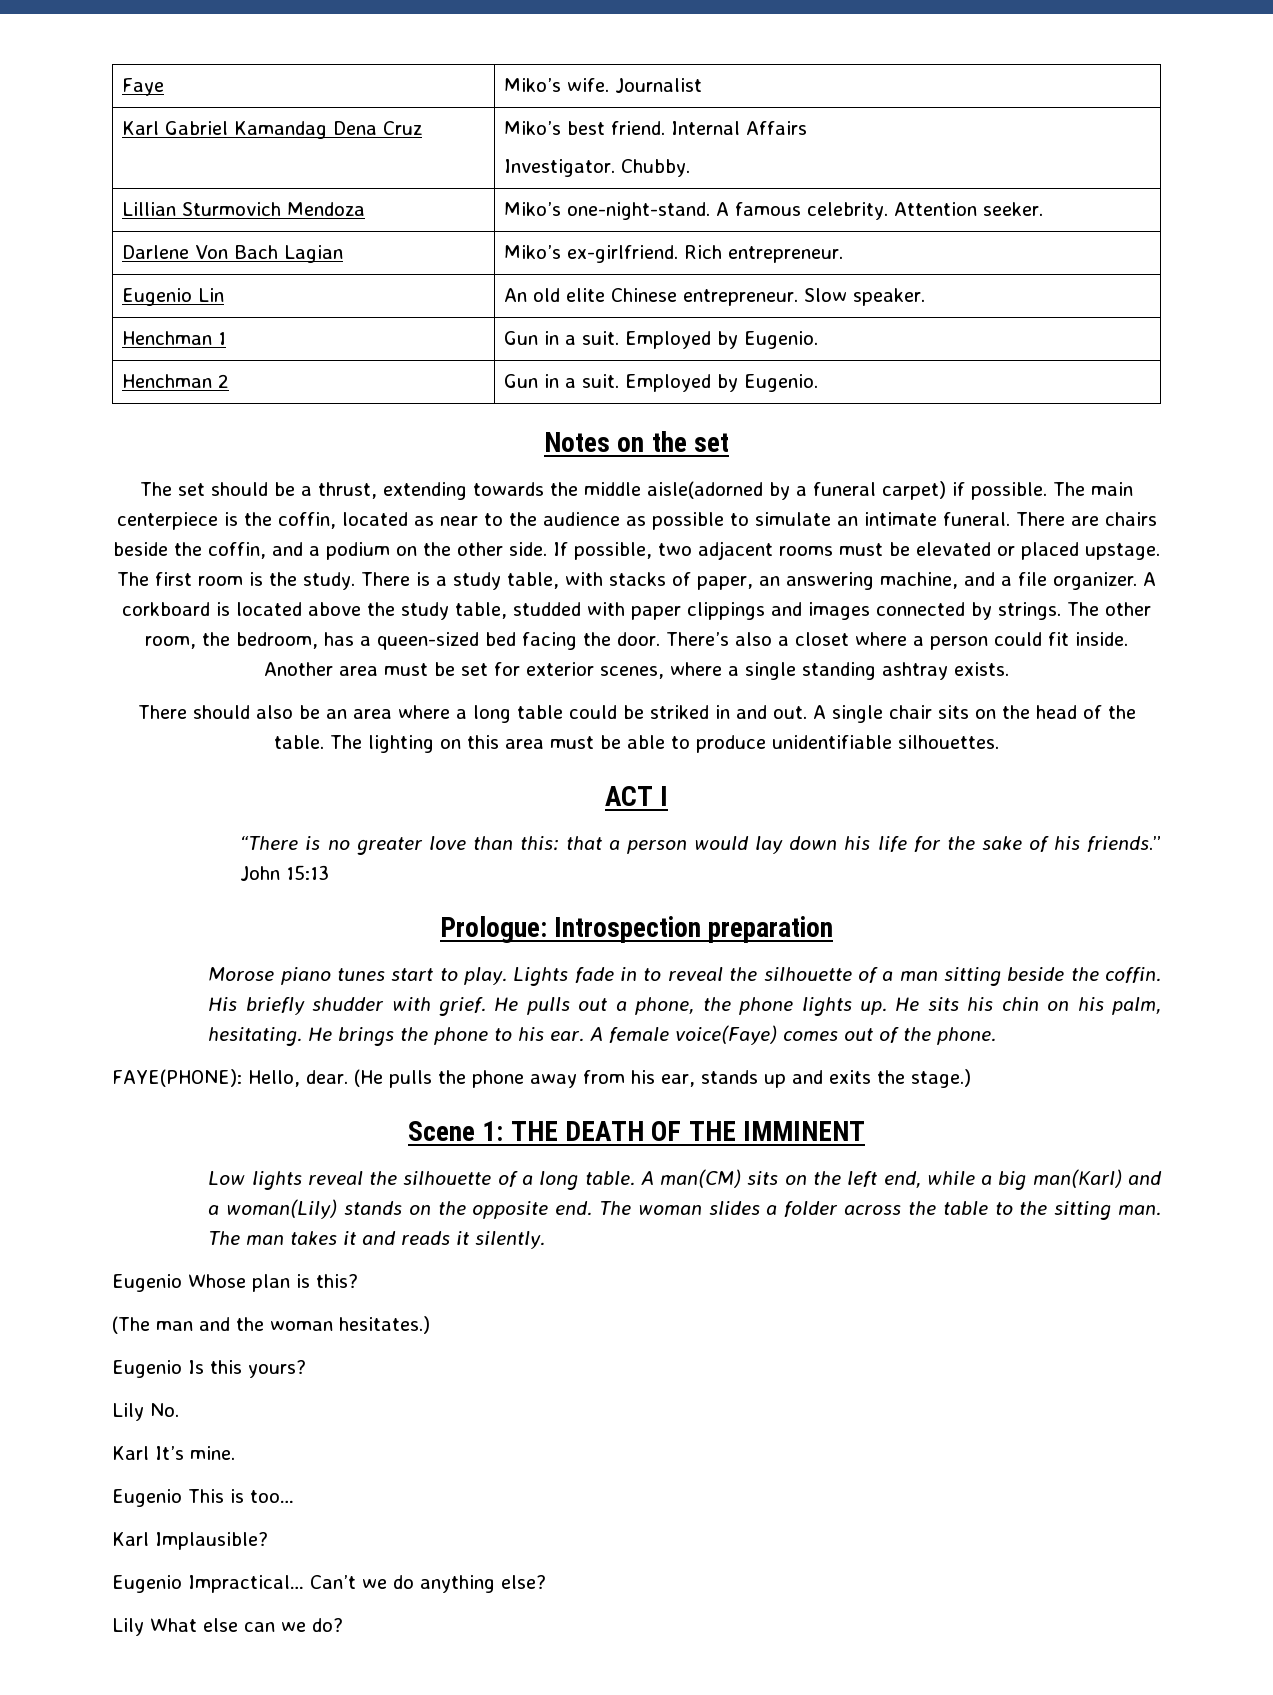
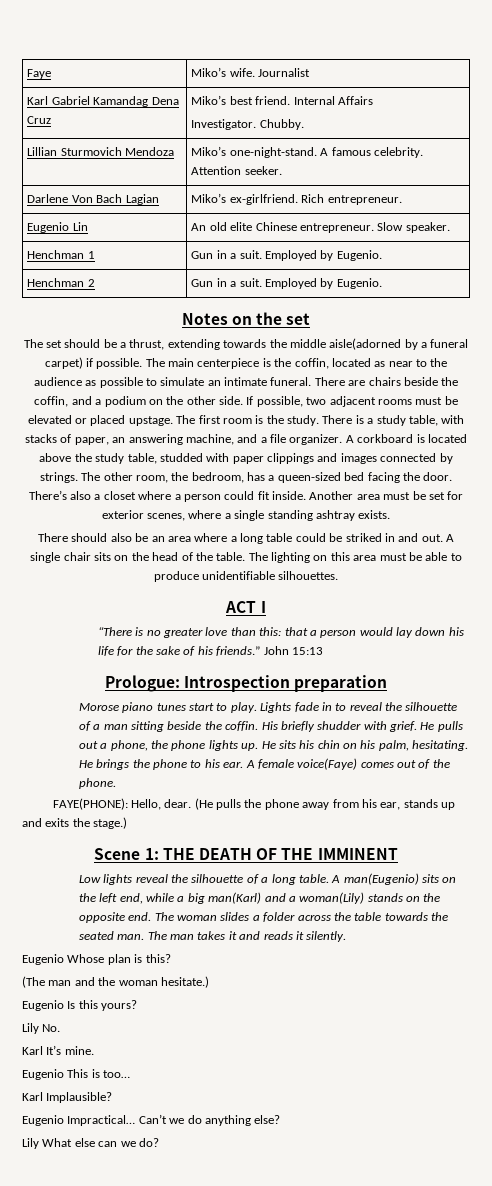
[660,1169,742,1188] man(CM) -> [343,873,419,885] man(Eugenio)
[994,1201,1112,1220] to the sitting -> [384,912,449,921] [78,931,114,940] towards the seated
[339,1316,430,1334] hesitates.) -> [160,976,209,988] hesitate.)

